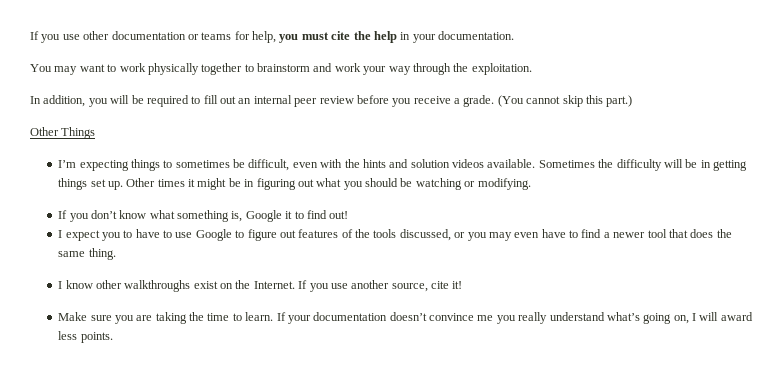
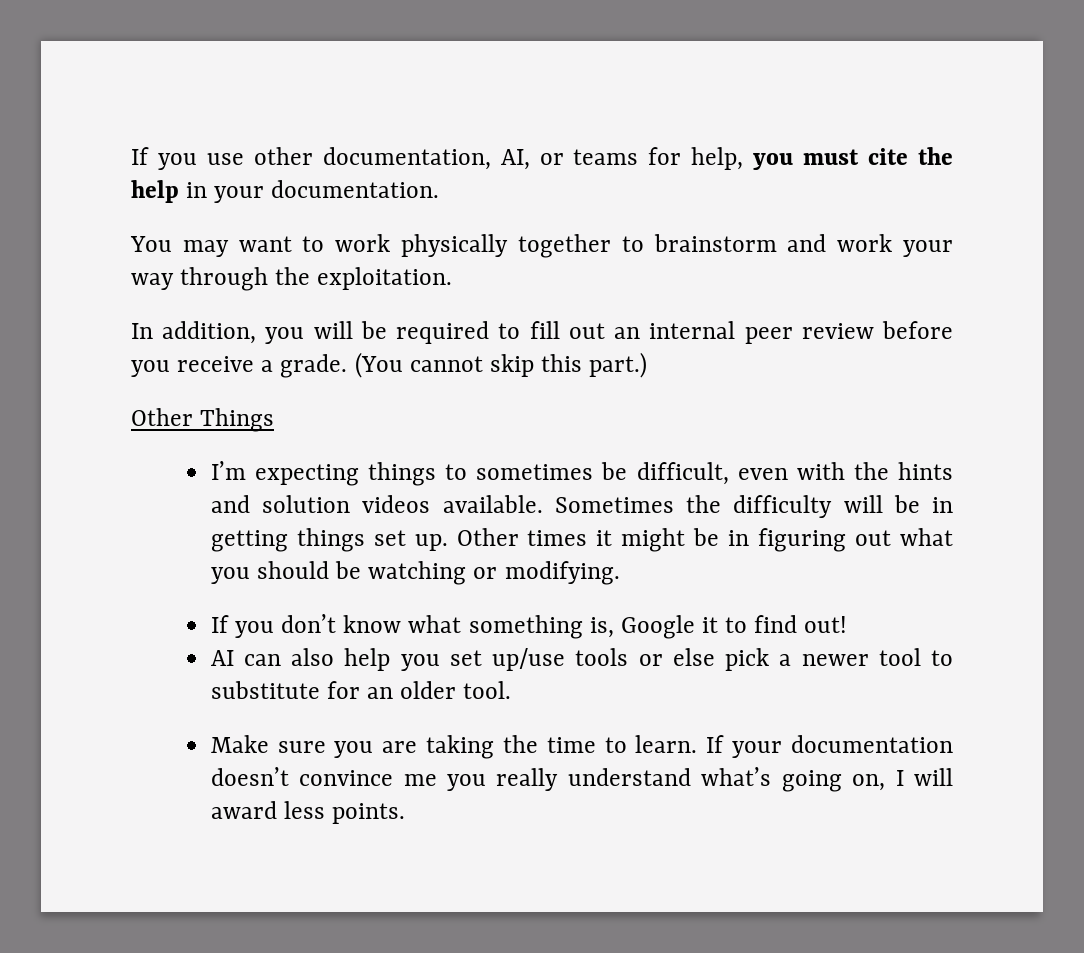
[111,31,186,40] documentation -> [322,147,530,170] documentation, AI,
[58,229,732,241] [58,248,116,260] [58,280,463,292] I expect you to have to use Google to figure out features of the tools discussed, or you may even have to find a newer tool that does the same thing. // I know other walkthroughs exist on the Internet. If you use another source, cite it! -> [210,648,954,671] [210,681,512,699] AI can also help you set up/use tools or else pick a newer tool to substitute for an older tool.

